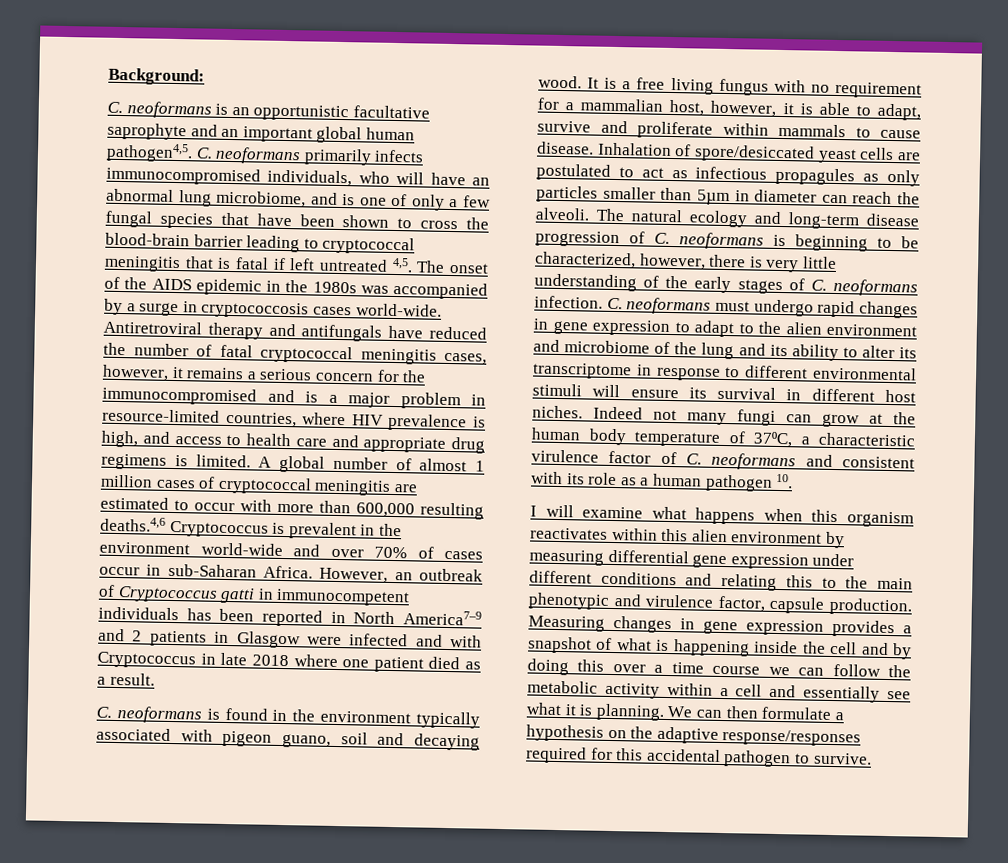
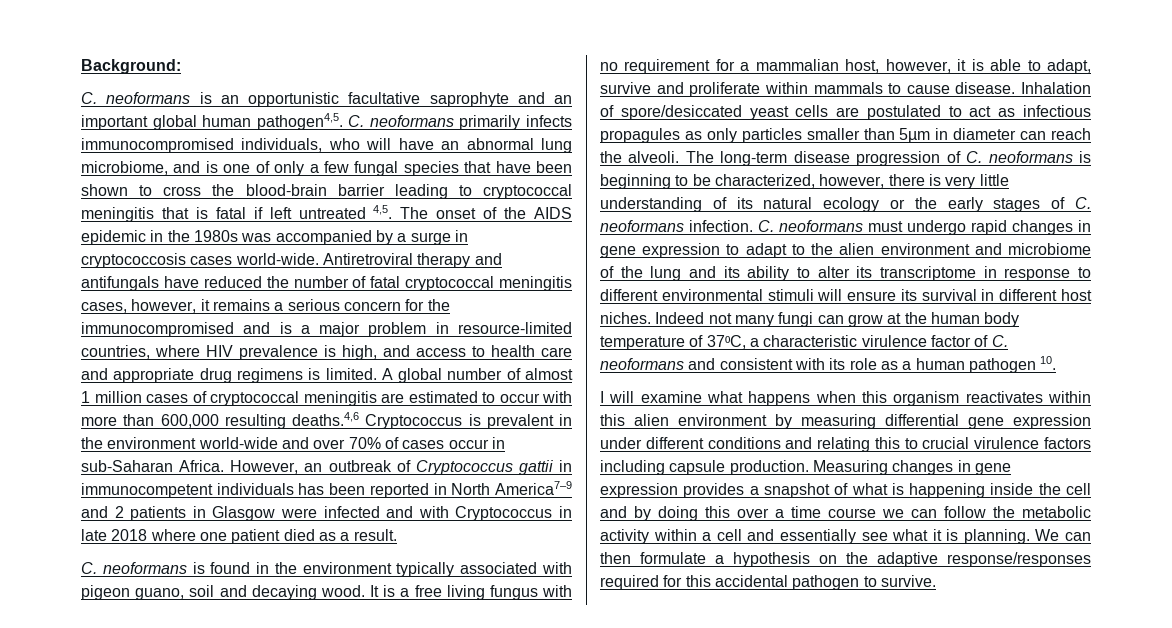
[220,587,256,604] gatti -> [518,460,553,475] gattii
[631,209,782,228] natural ecology and -> (714, 157) none
(660, 281) none -> [736,197,905,212] its natural ecology or
[845,576,913,590] [528,592,766,612] the main phenotypic and virulence factor, -> [922,437,1091,449] [600,460,665,475] crucial virulence factors including

